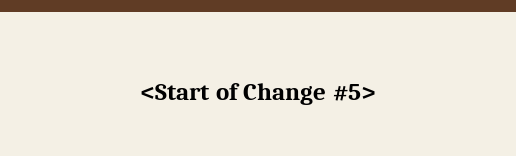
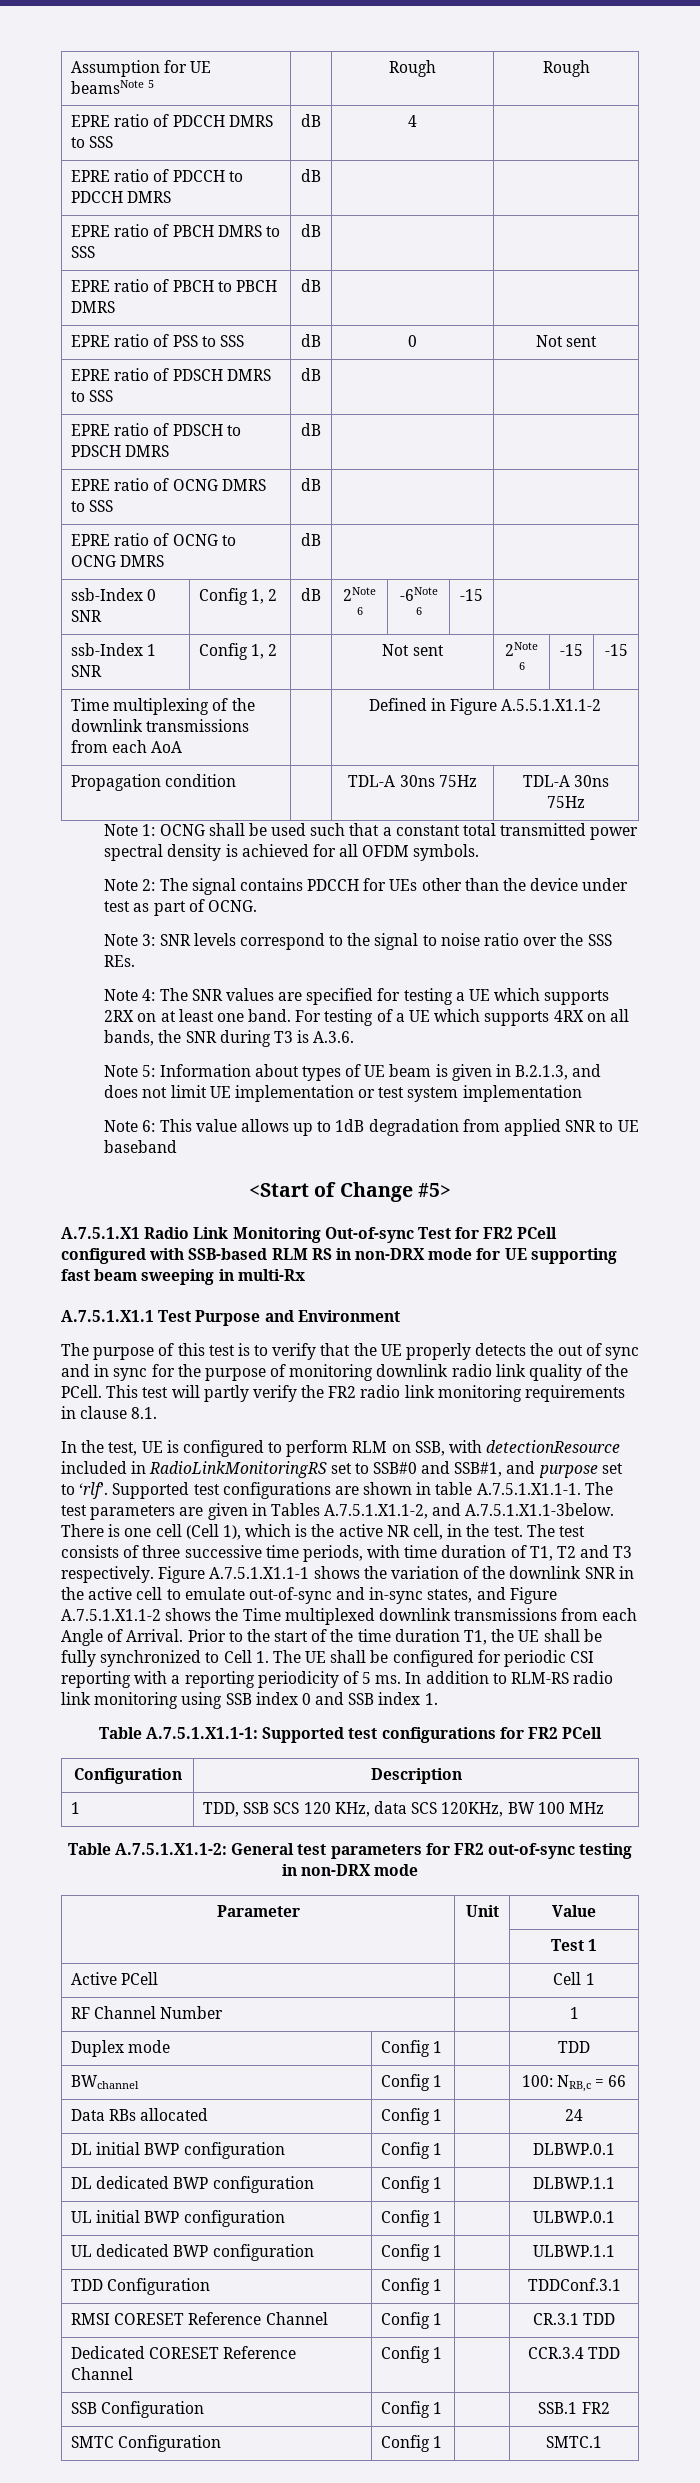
[140,83,376,105] <Start of Change #5> -> [71,60,212,77] [71,80,155,94] [389,60,436,77] [542,60,590,77] [71,114,273,127] [71,136,114,148] [301,114,321,127] [408,115,417,127] [71,169,243,182] [71,191,172,203] [301,169,321,182] [71,224,281,237] [71,246,96,258] [301,224,321,237] [71,279,278,292] [71,301,116,313] [301,279,321,292] [71,334,245,347] [301,334,321,347] [408,335,417,347] [535,335,598,347] [71,368,271,381] [71,390,114,402] [301,368,321,381] [71,423,241,436] [71,445,170,457] [301,423,321,436] [71,478,266,491] [71,500,114,512] [301,478,321,491] [71,533,236,546] [71,555,165,567] [301,533,321,546] [71,588,157,601] [71,610,103,622] [199,588,278,605] [301,588,321,601] [343,587,376,601] [356,607,363,615] [399,587,438,601] [415,607,422,615] [460,589,483,601] [71,643,157,656] [71,665,103,677] [199,643,278,660] [382,644,444,656] [505,642,538,656] [518,662,525,670] [560,644,583,656] [604,644,628,656] [71,698,255,715] [71,719,250,732] [71,740,183,753] [368,698,602,715] [71,774,237,791] [348,775,477,787] [522,775,610,787] [547,796,585,808] [104,823,639,840] [104,844,480,861] [104,878,629,895] [104,899,257,916] [104,933,612,950] [104,955,136,967] [104,988,610,1005] [104,1009,629,1026] [104,1030,355,1047] [104,1064,602,1081] [104,1085,582,1102] [104,1119,639,1136] [104,1140,178,1153] [249,1182,451,1202] [61,1227,558,1243] [61,1248,617,1264] [61,1269,305,1285] [61,1310,400,1326] [61,1343,639,1360] [61,1364,629,1381] [61,1385,626,1402] [61,1406,158,1419] [61,1440,621,1457] [61,1461,623,1478] [61,1482,613,1499] [61,1503,615,1520] [61,1524,585,1540] [61,1545,633,1562] [61,1566,634,1583] [61,1587,557,1604] [61,1608,638,1625] [61,1629,602,1646] [61,1650,595,1667] [61,1671,614,1688] [61,1692,438,1709] [98,1727,603,1743] [73,1768,182,1784] [370,1768,462,1784] [71,1802,81,1814] [203,1801,604,1817] [67,1843,633,1859] [281,1864,419,1876] [216,1905,300,1917] [465,1905,499,1917] [552,1905,596,1917] [550,1939,598,1951] [71,1972,159,1985] [553,1972,595,1985] [71,2006,224,2019] [569,2007,579,2019] [71,2040,171,2057] [381,2040,443,2057] [558,2041,590,2053] [71,2075,140,2089] [381,2074,443,2091] [521,2075,627,2092] [71,2108,209,2121] [381,2108,443,2125] [565,2109,583,2121] [71,2142,285,2159] [381,2142,443,2159] [533,2143,615,2155] [71,2176,314,2193] [381,2176,443,2193] [533,2177,615,2189] [71,2210,285,2227] [381,2210,443,2227] [533,2211,615,2223] [71,2244,314,2261] [381,2244,443,2261] [533,2245,615,2257] [71,2278,211,2295] [381,2278,443,2295] [527,2278,621,2291] [71,2312,328,2325] [381,2312,443,2329] [532,2313,616,2325] [71,2346,297,2359] [71,2367,134,2380] [381,2346,443,2363] [527,2347,621,2359] [71,2401,205,2418] [381,2401,443,2418] [538,2402,610,2414] [71,2435,222,2452] [381,2435,443,2452] [546,2436,602,2448] Assumption for UE beamsNote 5 | | Rough | Rough // EPRE ratio of PDCCH DMRS to SSS | dB | 4 | // EPRE ratio of PDCCH to PDCCH DMRS | dB | | // EPRE ratio of PBCH DMRS to SSS | dB | | // EPRE ratio of PBCH to PBCH DMRS | dB | | // EPRE ratio of PSS to SSS | dB | 0 | Not sent // EPRE ratio of PDSCH DMRS to SSS | dB | | // EPRE ratio of PDSCH to PDSCH DMRS | dB | | // EPRE ratio of OCNG DMRS to SSS | dB | | // EPRE ratio of OCNG to OCNG DMRS | dB | | // ssb-Index 0 SNR | Config 1, 2 | dB | 2Note 6 | -6Note 6 | -15 | // ssb-Index 1 SNR | Config 1, 2 | | Not sent | 2Note 6 | -15 | -15 // Time multiplexing of the downlink transmissions from each AoA | | Defined in Figure A.5.5.1.X1.1-2 // Propagation condition | | TDL-A 30ns 75Hz | TDL-A 30ns 75Hz // Note 1: OCNG shall be used such that a constant total transmitted power spectral density is achieved for all OFDM symbols. // Note 2: The signal contains PDCCH for UEs other than the device under test as part of OCNG. // Note 3: SNR levels correspond to the signal to noise ratio over the SSS REs. // Note 4: The SNR values are specified for testing a UE which supports 2RX on at least one band. For testing of a UE which supports 4RX on all bands, the SNR during T3 is A.3.6. // Note 5: Information about types of UE beam is given in B.2.1.3, and does not limit UE implementation or test system implementation // Note 6: This value allows up to 1dB degradation from applied SNR to UE baseband // <Start of Change #5> // A.7.5.1.X1 Radio Link Monitoring Out-of-sync Test for FR2 PCell configured with SSB-based RLM RS in non-DRX mode for UE supporting fast beam sweeping in multi-Rx // A.7.5.1.X1.1 Test Purpose and Environment // The purpose of this test is to verify that the UE properly detects the out of sync and in sync for the purpose of monitoring downlink radio link quality of the PCell. This test will partly verify the FR2 radio link monitoring requirements in clause 8.1. // In the test, UE is configured to perform RLM on SSB, with detectionResource included in RadioLinkMonitoringRS set to SSB#0 and SSB#1, and purpose set to ‘rlf’. Supported test configurations are shown in table A.7.5.1.X1.1-1. The test parameters are given in Tables A.7.5.1.X1.1-2, and A.7.5.1.X1.1-3below. There is one cell (Cell 1), which is the active NR cell, in the test. The test consists of three successive time periods, with time duration of T1, T2 and T3 respectively. Figure A.7.5.1.X1.1-1 shows the variation of the downlink SNR in the active cell to emulate out-of-sync and in-sync states, and Figure A.7.5.1.X1.1-2 shows the Time multiplexed downlink transmissions from each Angle of Arrival. Prior to the start of the time duration T1, the UE shall be fully synchronized to Cell 1. The UE shall be configured for periodic CSI reporting with a reporting periodicity of 5 ms. In addition to RLM-RS radio link monitoring using SSB index 0 and SSB index 1. // Table A.7.5.1.X1.1-1: Supported test configurations for FR2 PCell // Configuration | Description // 1 | TDD, SSB SCS 120 KHz, data SCS 120KHz, BW 100 MHz // Table A.7.5.1.X1.1-2: General test parameters for FR2 out-of-sync testing in non-DRX mode // Parameter | Unit | Value // | | Test 1 // Active PCell | | Cell 1 // RF Channel Number | | 1 // Duplex mode | Config 1 | | TDD // BWchannel | Config 1 | | 100: NRB,c = 66 // Data RBs allocated | Config 1 | | 24 // DL initial BWP configuration | Config 1 | | DLBWP.0.1 // DL dedicated BWP configuration | Config 1 | | DLBWP.1.1 // UL initial BWP configuration | Config 1 | | ULBWP.0.1 // UL dedicated BWP configuration | Config 1 | | ULBWP.1.1 // TDD Configuration | Config 1 | | TDDConf.3.1 // RMSI CORESET Reference Channel | Config 1 | | CR.3.1 TDD // Dedicated CORESET Reference Channel | Config 1 | | CCR.3.4 TDD // SSB Configuration | Config 1 | | SSB.1 FR2 // SMTC Configuration | Config 1 | | SMTC.1

